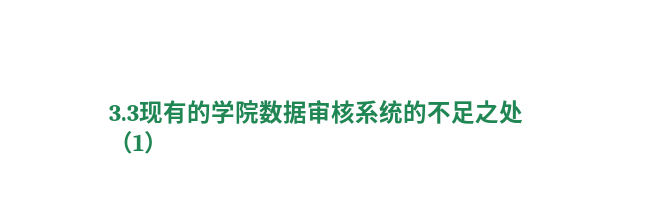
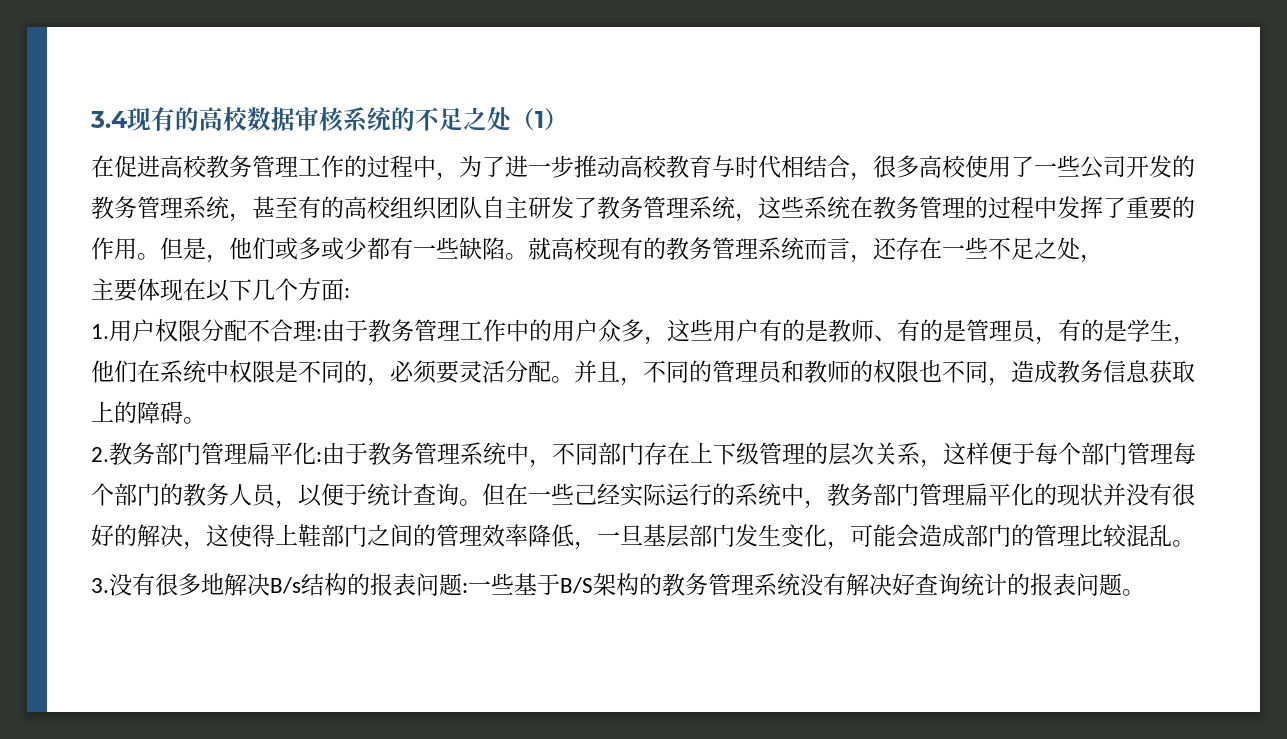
[109,100,259,124] 3.3现有的学院 -> [90,107,248,131] 3.4现有的高校
(168, 142) none -> [91,155,1195,181] [91,196,1195,222] [91,237,1103,263] [91,278,350,302] [91,319,1196,345] [91,360,1195,386] [91,401,206,424] [91,442,1196,468] [91,483,1195,509] [91,524,1195,550] [91,573,1145,596] // 在促进高校教务管理工作的过程中，为了进一步推动高校教育与时代相结合，很多高校使用了一些公司开发的教务管理系统，甚至有的高校组织团队自主研发了教务管理系统，这些系统在教务管理的过程中发挥了重要的作用。但是，他们或多或少都有一些缺陷。就高校现有的教务管理系统而言，还存在一些不足之处， // 主要体现在以下几个方面: // 1.用户权限分配不合理:由于教务管理工作中的用户众多，这些用户有的是教师、有的是管理员，有的是学生，他们在系统中权限是不同的，必须要灵活分配。并且，不同的管理员和教师的权限也不同，造成教务信息获取上的障碍。 // 2.教务部门管理扁平化:由于教务管理系统中，不同部门存在上下级管理的层次关系，这样便于每个部门管理每个部门的教务人员，以便于统计查询。但在一些己经实际运行的系统中，教务部门管理扁平化的现状并没有很好的解决，这使得上鞋部门之间的管理效率降低，一旦基层部门发生变化，可能会造成部门的管理比较混乱。 // 3.没有很多地解决B/s结构的报表问题:一些基于B/S架构的教务管理系统没有解决好查询统计的报表问题。

